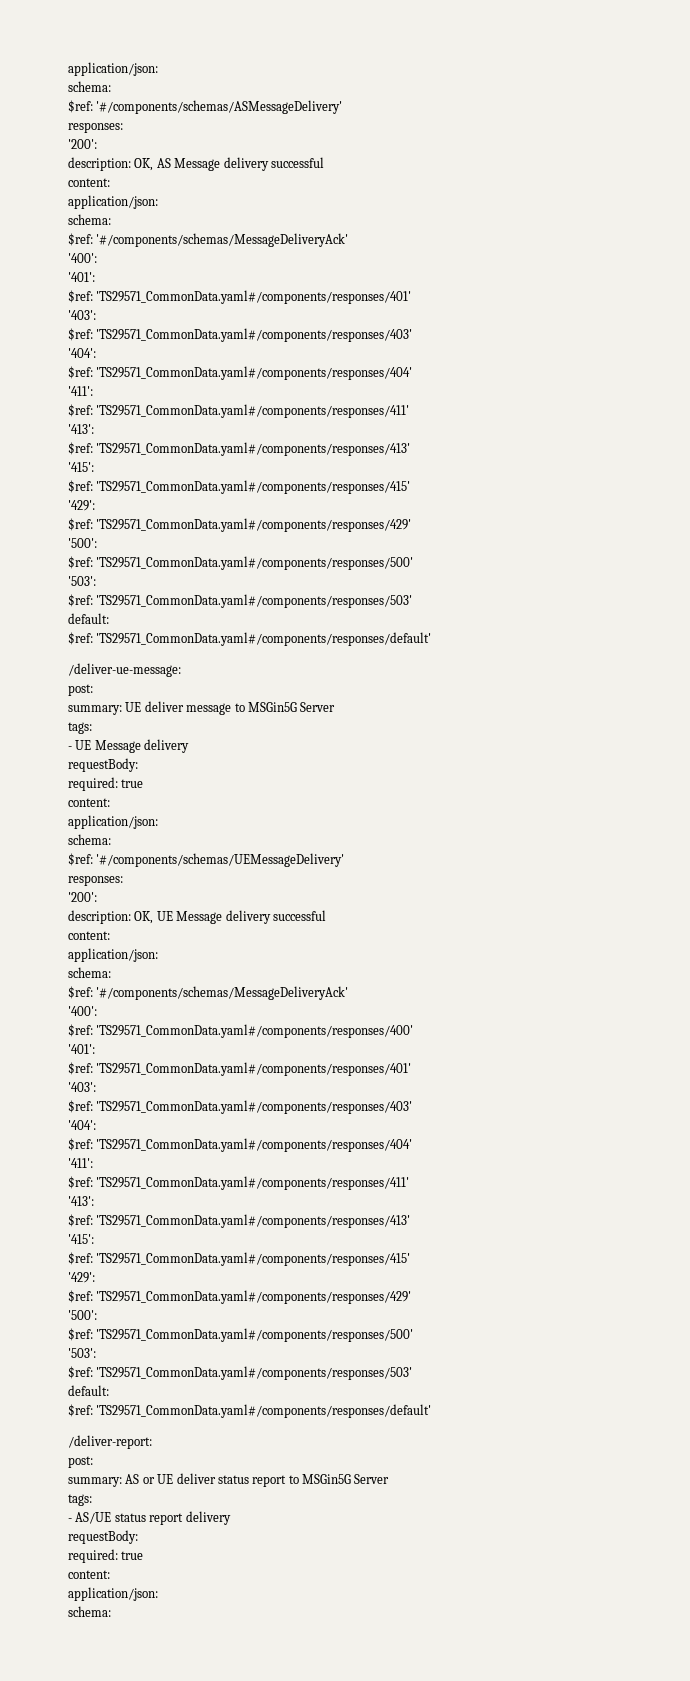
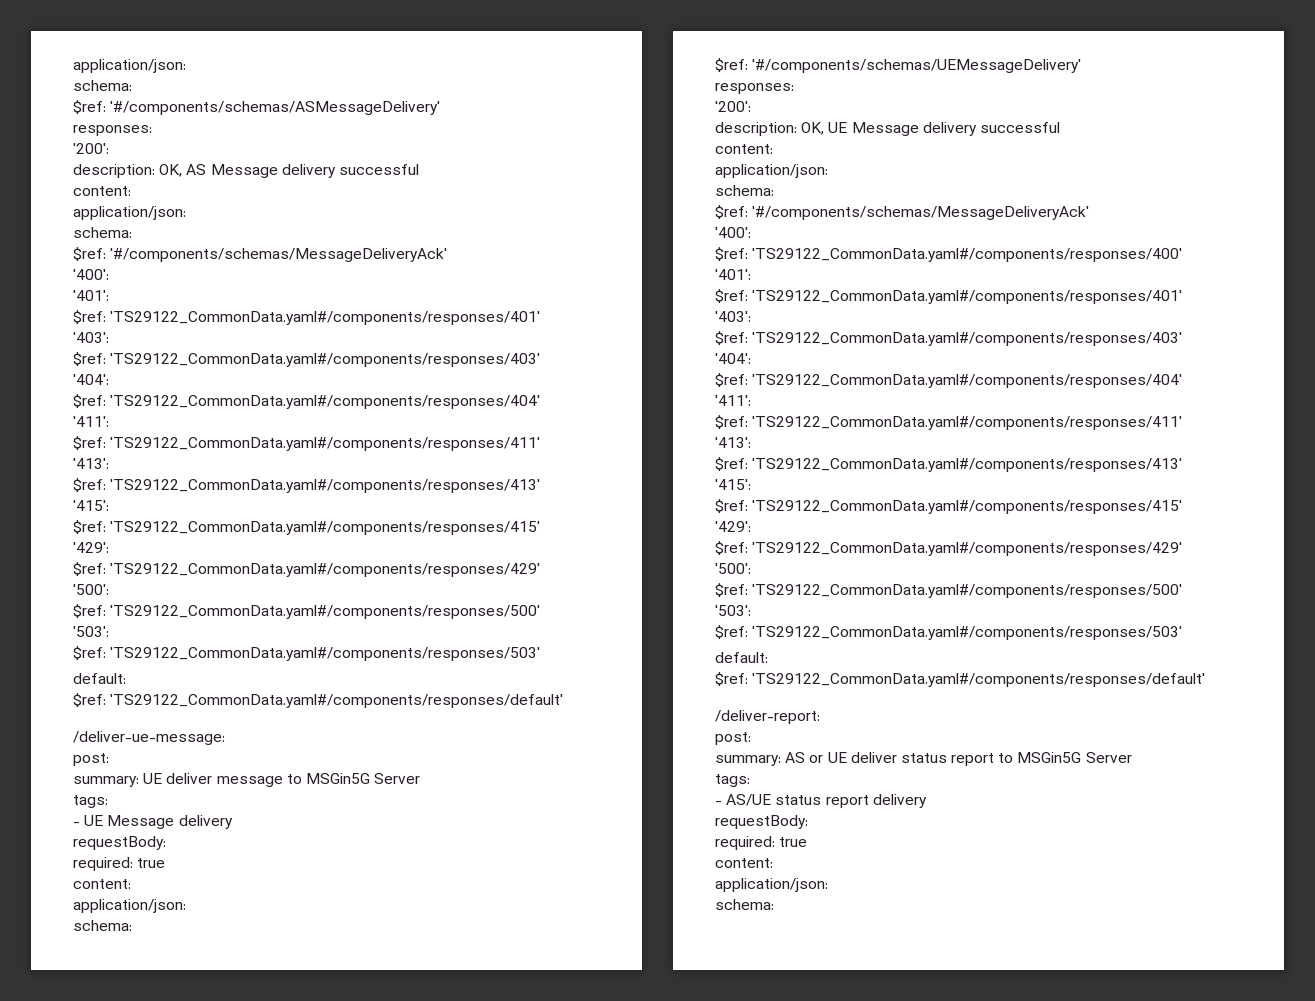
[96,290,412,304] [68,310,96,320] [68,328,413,342] [68,348,96,358] [68,366,413,380] [68,386,93,396] [68,404,410,418] [68,424,94,434] [68,442,411,456] [68,462,94,472] [68,480,411,494] [68,500,95,511] [68,518,412,532] [68,538,97,548] [68,556,414,570] [68,576,96,586] [68,594,413,608] [68,613,109,624] [68,632,432,646] 'TS29571_CommonData.yaml#/components/responses/401' // '403': // $ref: 'TS29571_CommonData.yaml#/components/responses/403' // '404': // $ref: 'TS29571_CommonData.yaml#/components/responses/404' // '411': // $ref: 'TS29571_CommonData.yaml#/components/responses/411' // '413': // $ref: 'TS29571_CommonData.yaml#/components/responses/413' // '415': // $ref: 'TS29571_CommonData.yaml#/components/responses/415' // '429': // $ref: 'TS29571_CommonData.yaml#/components/responses/429' // '500': // $ref: 'TS29571_CommonData.yaml#/components/responses/500' // '503': // $ref: 'TS29571_CommonData.yaml#/components/responses/503' // default: // $ref: 'TS29571_CommonData.yaml#/components/responses/default' -> [110,311,541,325] [73,332,109,343] [73,352,541,367] [73,374,109,385] [73,394,541,409] [73,416,109,427] [73,436,541,451] [73,458,109,469] [73,478,541,493] [73,500,109,511] [73,520,541,535] [73,542,109,553] [73,562,541,577] [73,584,109,595] [73,604,541,619] [73,626,109,637] [73,646,541,661] [73,673,126,684] [73,693,564,708] 'TS29122_CommonData.yaml#/components/responses/401' // '403': // $ref: 'TS29122_CommonData.yaml#/components/responses/403' // '404': // $ref: 'TS29122_CommonData.yaml#/components/responses/404' // '411': // $ref: 'TS29122_CommonData.yaml#/components/responses/411' // '413': // $ref: 'TS29122_CommonData.yaml#/components/responses/413' // '415': // $ref: 'TS29122_CommonData.yaml#/components/responses/415' // '429': // $ref: 'TS29122_CommonData.yaml#/components/responses/429' // '500': // $ref: 'TS29122_CommonData.yaml#/components/responses/500' // '503': // $ref: 'TS29122_CommonData.yaml#/components/responses/503' // default: // $ref: 'TS29122_CommonData.yaml#/components/responses/default'
[96,1024,414,1038] [68,1044,95,1054] [68,1062,412,1076] [68,1082,96,1092] [68,1100,413,1114] [68,1120,96,1130] [68,1138,413,1152] [68,1158,93,1168] [68,1176,410,1190] [68,1196,94,1206] [68,1214,411,1228] [68,1234,94,1244] [68,1252,411,1266] [68,1272,95,1283] [68,1290,412,1304] [68,1310,97,1320] [68,1328,414,1342] [68,1348,96,1358] [68,1366,413,1380] [68,1385,109,1396] [68,1404,432,1418] 'TS29571_CommonData.yaml#/components/responses/400' // '401': // $ref: 'TS29571_CommonData.yaml#/components/responses/401' // '403': // $ref: 'TS29571_CommonData.yaml#/components/responses/403' // '404': // $ref: 'TS29571_CommonData.yaml#/components/responses/404' // '411': // $ref: 'TS29571_CommonData.yaml#/components/responses/411' // '413': // $ref: 'TS29571_CommonData.yaml#/components/responses/413' // '415': // $ref: 'TS29571_CommonData.yaml#/components/responses/415' // '429': // $ref: 'TS29571_CommonData.yaml#/components/responses/429' // '500': // $ref: 'TS29571_CommonData.yaml#/components/responses/500' // '503': // $ref: 'TS29571_CommonData.yaml#/components/responses/503' // default: // $ref: 'TS29571_CommonData.yaml#/components/responses/default' -> [752,248,1183,262] [715,269,751,280] [715,289,1183,304] [715,311,751,322] [715,331,1183,346] [715,353,751,364] [715,373,1183,388] [715,395,751,406] [715,415,1183,430] [715,437,751,448] [715,457,1183,472] [715,479,751,490] [715,499,1183,514] [715,521,751,532] [715,541,1183,556] [715,563,751,574] [715,583,1183,598] [715,605,751,616] [715,625,1183,640] [715,652,768,663] [715,672,1206,687] 'TS29122_CommonData.yaml#/components/responses/400' // '401': // $ref: 'TS29122_CommonData.yaml#/components/responses/401' // '403': // $ref: 'TS29122_CommonData.yaml#/components/responses/403' // '404': // $ref: 'TS29122_CommonData.yaml#/components/responses/404' // '411': // $ref: 'TS29122_CommonData.yaml#/components/responses/411' // '413': // $ref: 'TS29122_CommonData.yaml#/components/responses/413' // '415': // $ref: 'TS29122_CommonData.yaml#/components/responses/415' // '429': // $ref: 'TS29122_CommonData.yaml#/components/responses/429' // '500': // $ref: 'TS29122_CommonData.yaml#/components/responses/500' // '503': // $ref: 'TS29122_CommonData.yaml#/components/responses/503' // default: // $ref: 'TS29122_CommonData.yaml#/components/responses/default'

